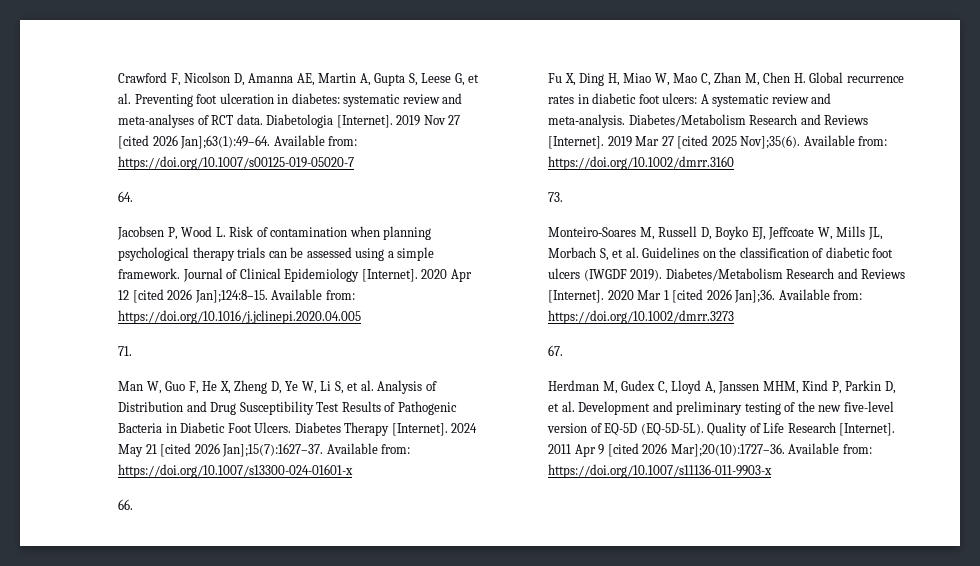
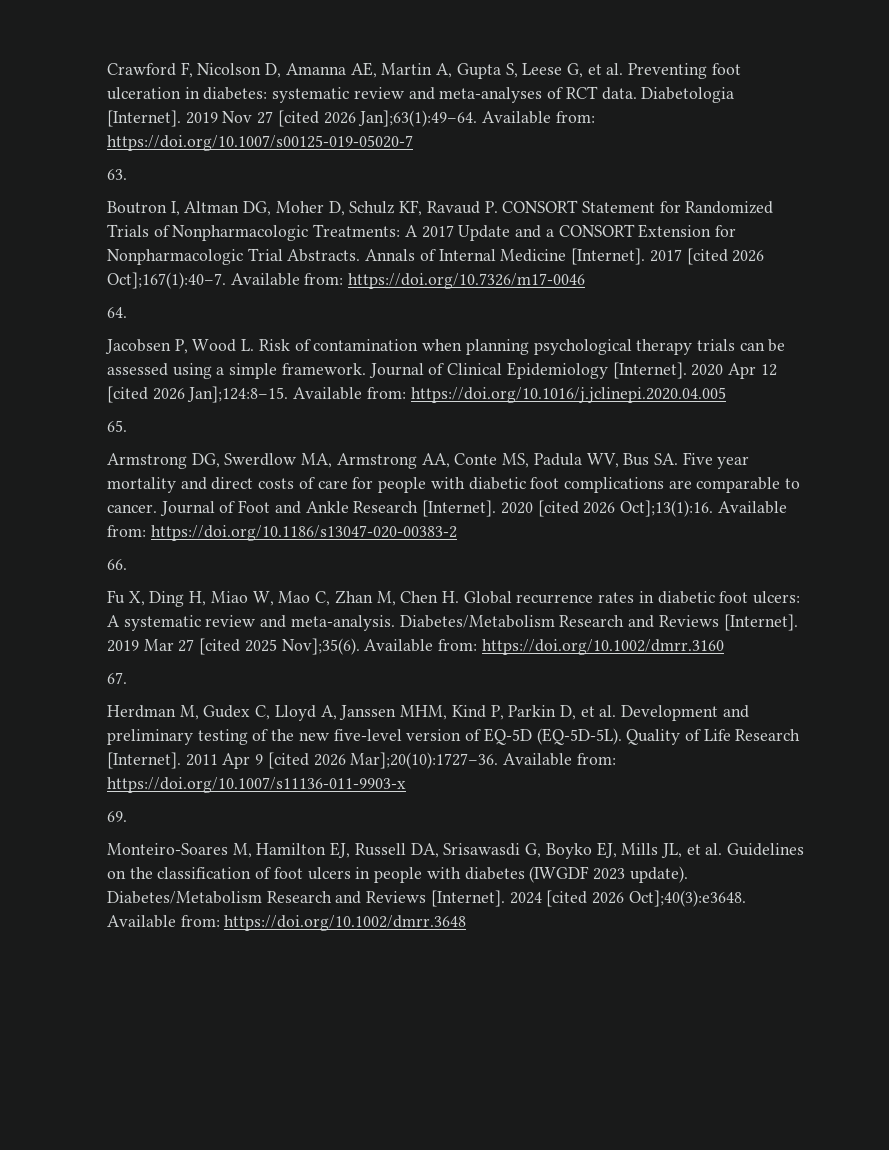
(355, 163) none -> [106,169,127,180] [106,200,774,216] [106,224,736,241] [106,248,765,265] [106,272,586,289] // 63. // Boutron I, Altman DG, Moher D, Schulz KF, Ravaud P. CONSORT Statement for Randomized Trials of Nonpharmacologic Treatments: A 2017 Update and a CONSORT Extension for Nonpharmacologic Trial Abstracts. Annals of Internal Medicine [Internet]. 2017 [cited 2026 Oct];167(1):40–7. Available from: https://doi.org/10.7326/m17-0046
[118,346,133,356] [118,380,437,394] [118,401,457,415] [118,422,478,436] [118,443,411,457] [118,464,354,478] 71. // Man W, Guo F, He X, Zheng D, Ye W, Li S, et al. Analysis of Distribution and Drug Susceptibility Test Results of Pathogenic Bacteria in Diabetic Foot Ulcers. Diabetes Therapy [Internet]. 2024 May 21 [cited 2026 Jan];15(7):1627–37. Available from: https://doi.org/10.1007/s13300-024-01601-x -> [106,420,127,432] [106,452,750,469] [106,477,801,493] [106,500,787,517] [106,525,457,541] 65. // Armstrong DG, Swerdlow MA, Armstrong AA, Conte MS, Padula WV, Bus SA. Five year mortality and direct costs of care for people with diabetic foot complications are comparable to cancer. Journal of Foot and Ankle Research [Internet]. 2020 [cited 2026 Oct];13(1):16. Available from: https://doi.org/10.1186/s13047-020-00383-2
[548,192,564,202] [548,226,883,240] [548,247,894,261] [548,268,906,281] [548,289,863,303] [548,310,735,324] // 73. // Monteiro‐Soares M, Russell D, Boyko EJ, Jeffcoate W, Mills JL, Morbach S, et al. Guidelines on the classification of diabetic foot ulcers (IWGDF 2019). Diabetes/Metabolism Research and Reviews [Internet]. 2020 Mar 1 [cited 2026 Jan];36. Available from: https://doi.org/10.1002/dmrr.3273 -> (724, 647) none
(773, 471) none -> [106,811,127,822] [106,842,805,859] [106,866,688,883] [106,890,746,907] [106,915,467,931] // 69. // Monteiro-Soares M, Hamilton EJ, Russell DA, Srisawasdi G, Boyko EJ, Mills JL, et al. Guidelines on the classification of foot ulcers in people with diabetes (IWGDF 2023 update). Diabetes/Metabolism Research and Reviews [Internet]. 2024 [cited 2026 Oct];40(3):e3648. Available from: https://doi.org/10.1002/dmrr.3648

